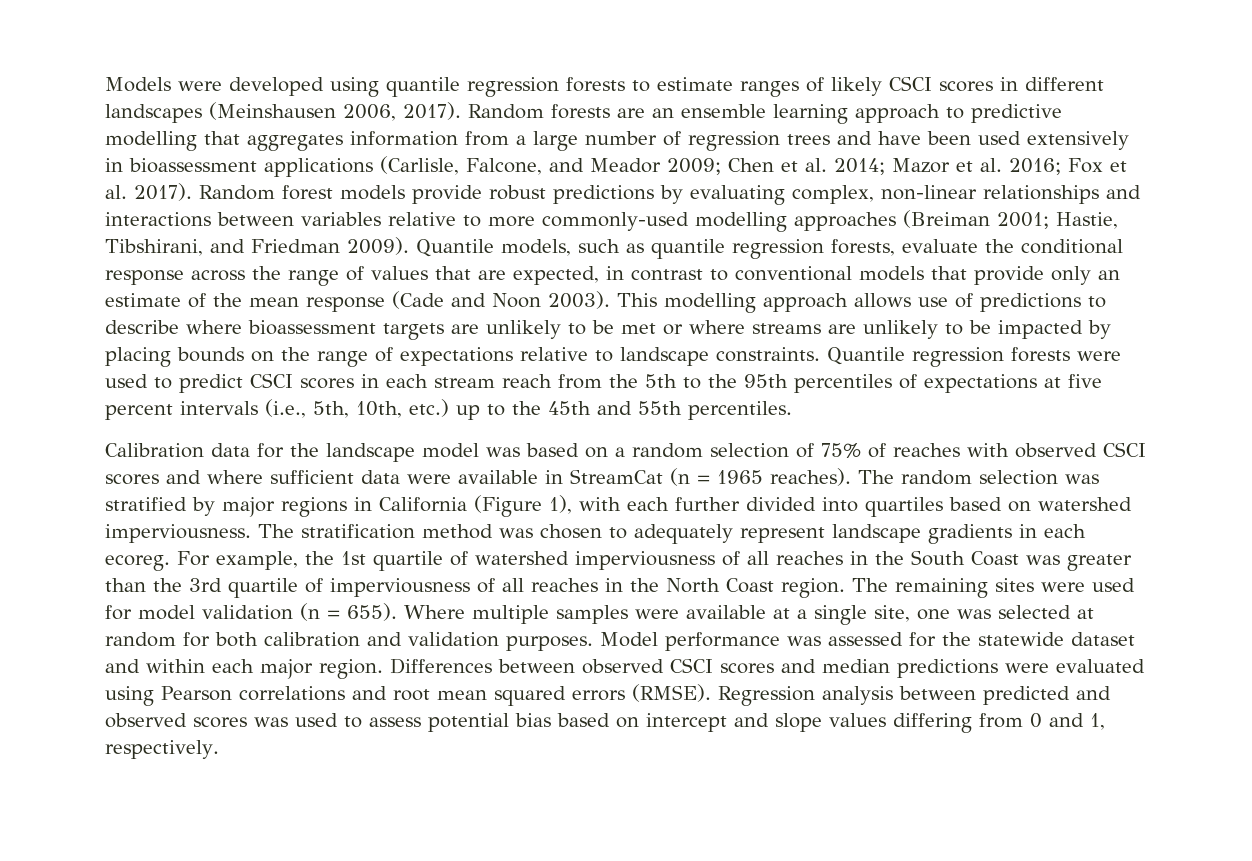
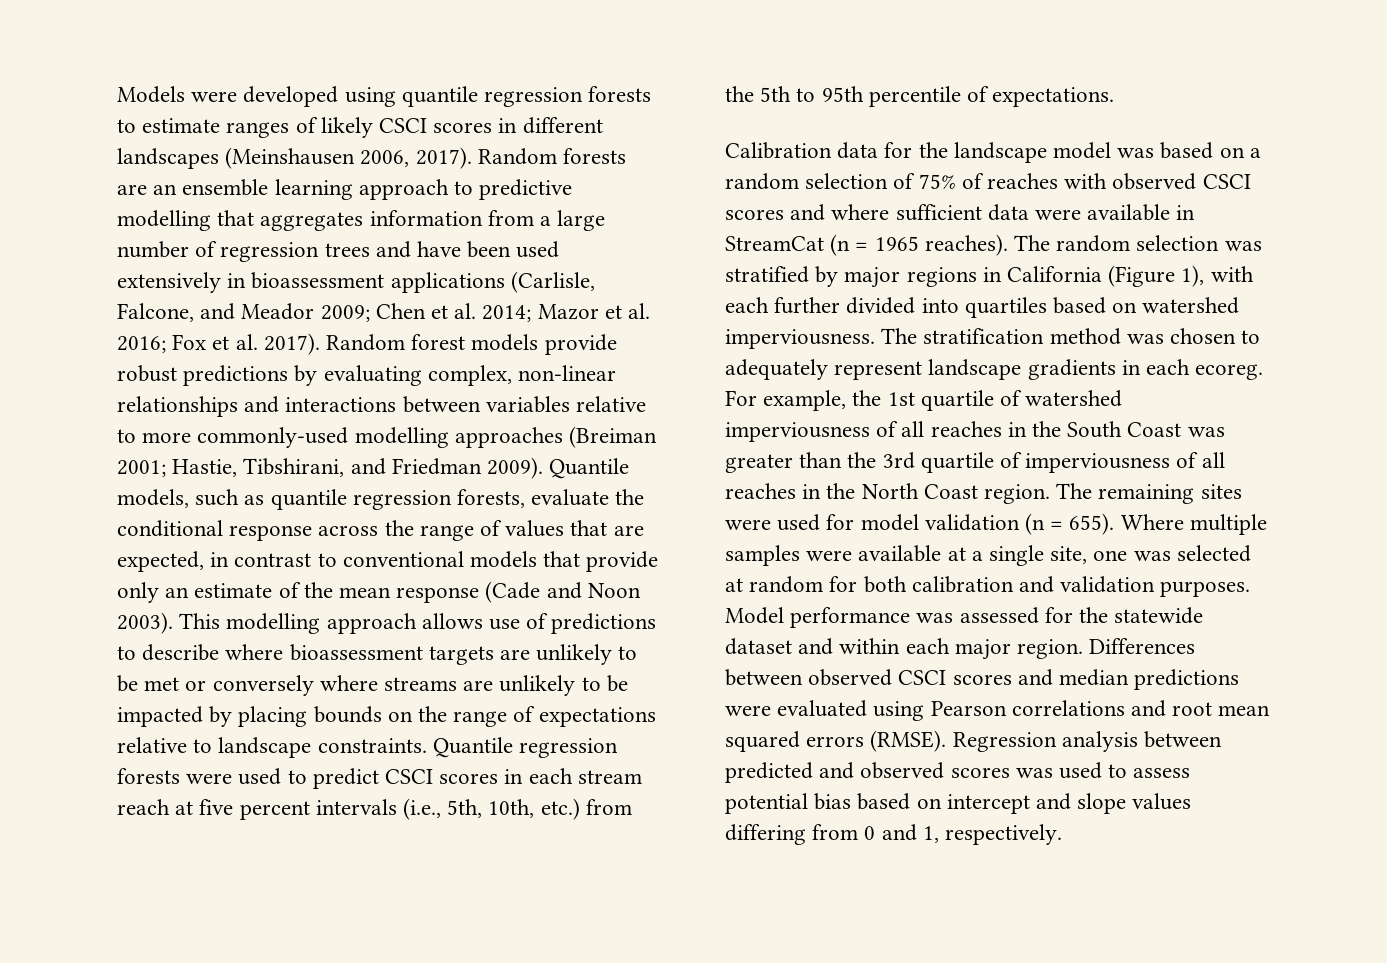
(683, 329) none -> [212,675,314,696] conversely
[558,374,1037,393] from the 5th to the 95th percentiles of expectations -> (170, 807) none
[456,401,792,420] up to the 45th and 55th percentiles. -> [585,799,632,815] [725,86,1115,107] from the 5th to 95th percentile of expectations.

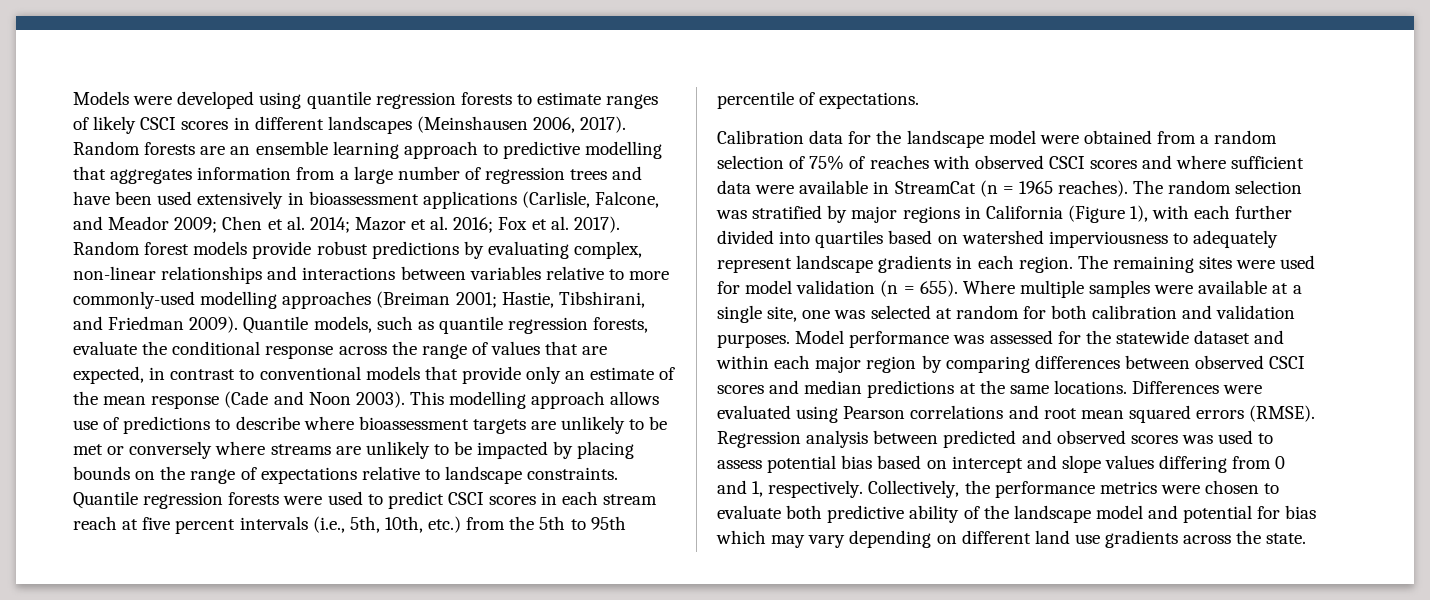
[1117,142,1245,159] was based on -> [1039,130,1197,144] were obtained from
[725,328,1237,349] imperviousness. The stratification method was chosen -> [1048,231,1168,248] imperviousness
[1195,364,1264,380] [725,390,1123,411] [725,421,1225,442] [725,452,1225,473] [725,483,978,499] ecoreg. For example, the 1st quartile of watershed imperviousness of all reaches in the South Coast was greater than the 3rd quartile of imperviousness of all reaches in the North Coast -> (1014, 262) none
[1017,638,1196,659] region. Differences -> [866,355,1120,373] region by comparing differences
(1240, 679) none -> [959,380,1220,394] at the same locations. Differences
(1063, 834) none -> [868,480,1280,498] [717,505,1317,523] [716,530,1307,548] Collectively, the performance metrics were chosen to evaluate both predictive ability of the landscape model and potential for bias which may vary depending on different land use gradients across the state.

